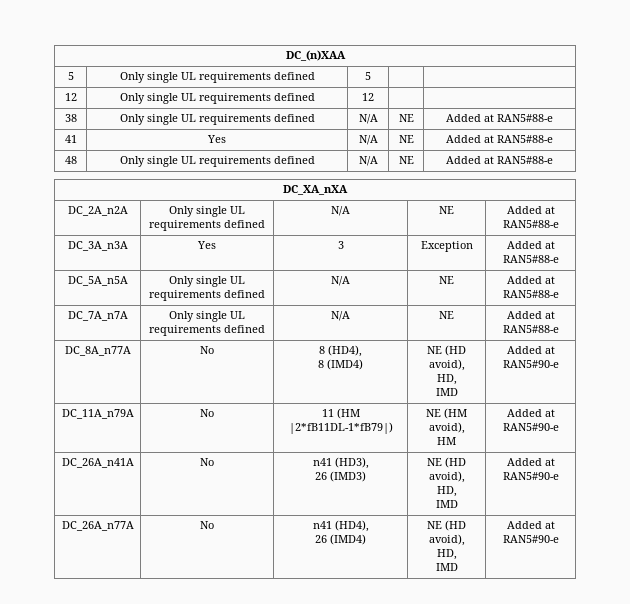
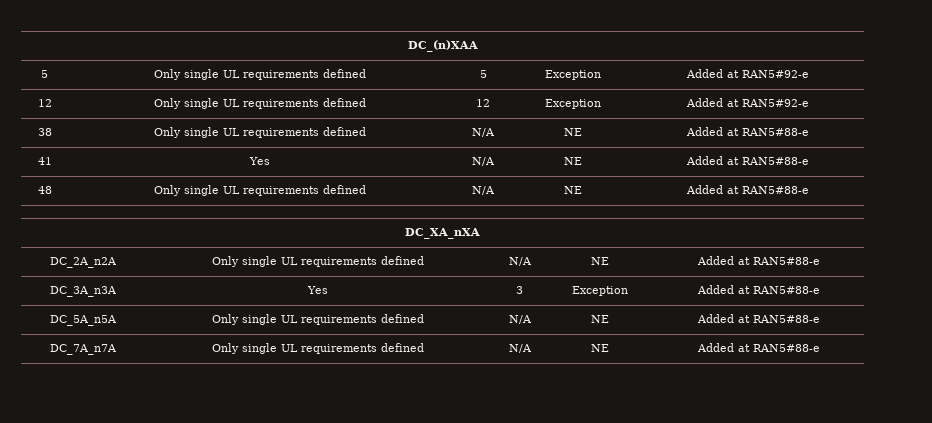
(371, 76) | -> [544,70,601,80] [685,69,809,78] Exception | Added at RAN5#92-e
(374, 97) | -> [544,99,601,109] [685,98,809,107] Exception | Added at RAN5#92-e
[64,346,131,356] [200,346,214,354] [319,345,362,357] [318,359,363,370] [427,345,466,356] [428,359,465,371] [436,374,457,385] [435,388,458,396] [506,346,555,354] [502,360,559,368] [61,409,134,419] [200,409,214,417] [321,408,360,419] [288,422,393,434] [426,408,467,419] [428,422,465,434] [437,437,456,445] [506,409,555,417] [502,423,559,431] [61,458,134,468] [200,458,214,466] [312,457,369,469] [315,471,366,482] [427,457,466,468] [428,471,465,483] [436,486,457,497] [435,500,458,508] [506,458,555,466] [502,472,559,480] [61,521,134,531] [200,521,214,529] [312,520,369,532] [315,534,366,545] [427,520,466,531] [428,534,465,546] [436,549,457,560] [435,563,458,571] [506,521,555,529] [502,535,559,543] // DC_8A_n77A | No | 8 (HD4), // 8 (IMD4) | NE (HD avoid), // HD, // IMD | Added at RAN5#90-e // DC_11A_n79A | No | 11 (HM |2*fB11DL-1*fB79|) | NE (HM avoid), // HM | Added at RAN5#90-e // DC_26A_n41A | No | n41 (HD3), // 26 (IMD3) | NE (HD avoid), // HD, // IMD | Added at RAN5#90-e // DC_26A_n77A | No | n41 (HD4), // 26 (IMD4) | NE (HD avoid), // HD, // IMD | Added at RAN5#90-e -> (820, 348) none

